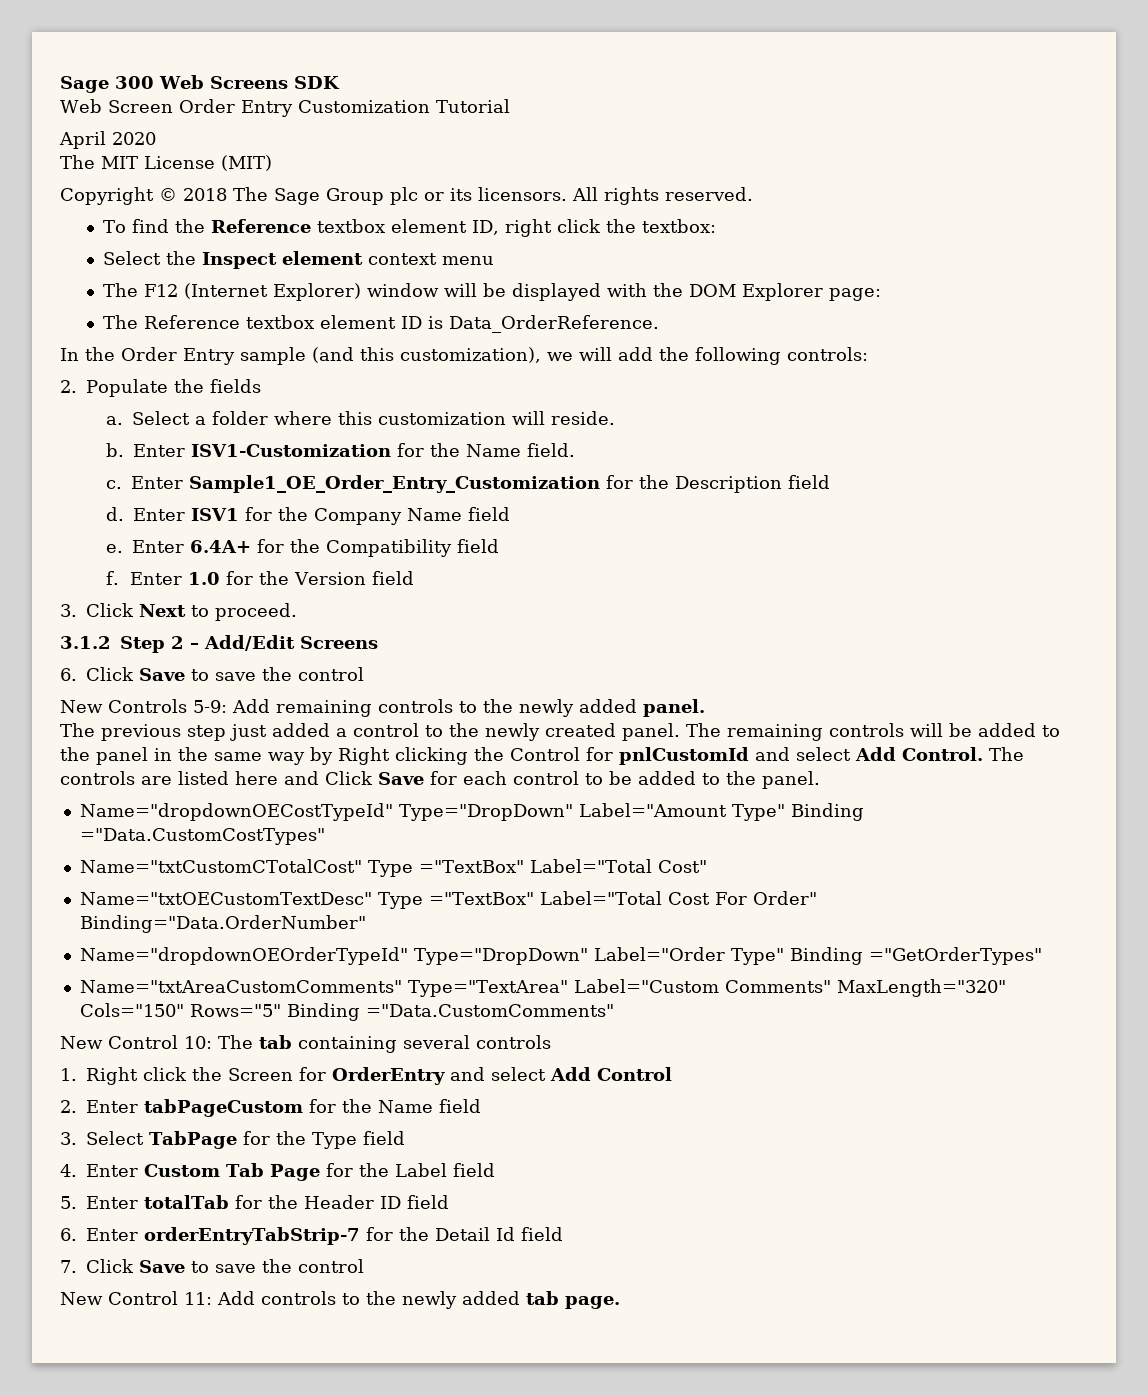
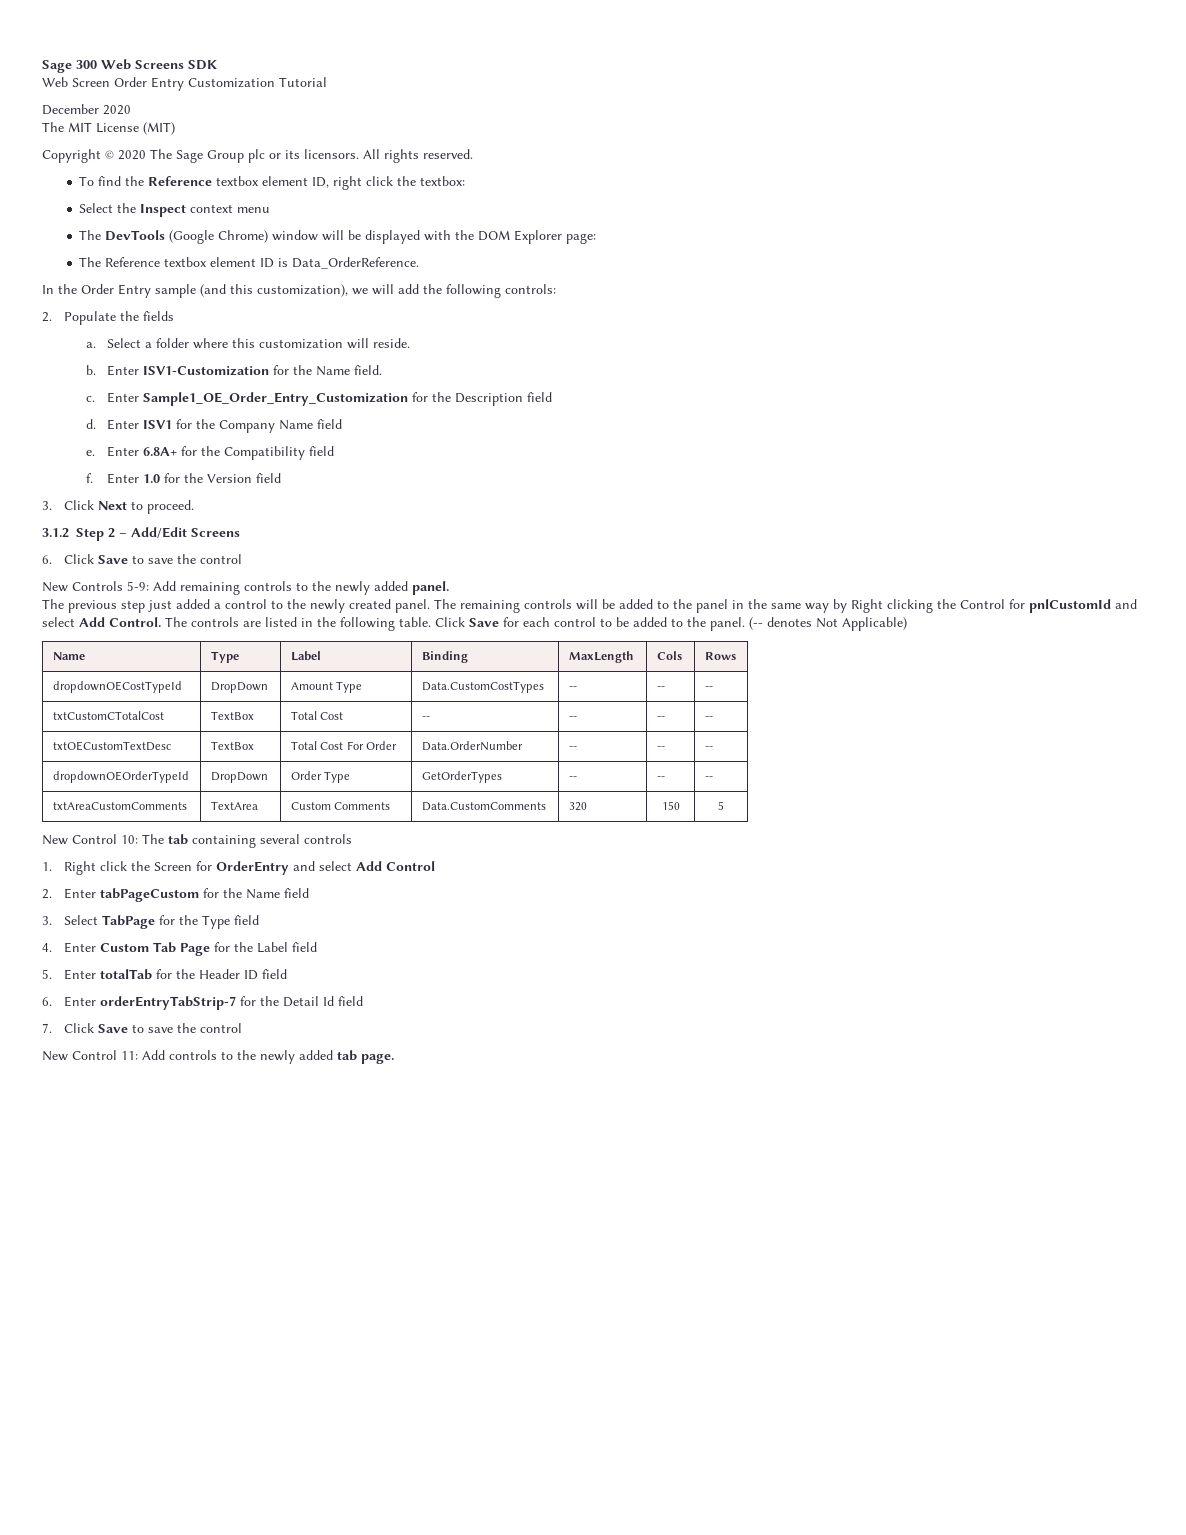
[59,131,106,149] April -> [42,104,99,115] December
[183,188,227,201] 2018 -> [118,150,146,160] 2020
[281,251,363,265] element -> (187, 210) none
[143,283,361,301] F12 (Internet Explorer) -> [105,230,269,244] DevTools (Google Chrome)
[190,540,252,553] 6.4A+ -> [143,447,178,456] 6.8A+
[235,771,319,785] here and -> [301,617,431,631] in the following table.
[79,803,864,821] [79,828,325,845] [79,859,707,877] [79,891,817,909] [79,915,366,933] [79,947,1042,965] [79,979,1006,997] [79,1003,614,1021] // Name="dropdownOECostTypeId" Type="DropDown" Label="Amount Type" Binding ="Data.CustomCostTypes" // Name="txtCustomCTotalCost" Type ="TextBox" Label="Total Cost" // Name="txtOECustomTextDesc" Type ="TextBox" Label="Total Cost For Order" Binding="Data.OrderNumber" // Name="dropdownOEOrderTypeId" Type="DropDown" Label="Order Type" Binding ="GetOrderTypes" // Name="txtAreaCustomComments" Type="TextArea" Label="Custom Comments" MaxLength="320" Cols="150" Rows="5" Binding ="Data.CustomComments" -> [749,617,907,631] [52,652,85,660] [210,651,239,663] [290,651,321,661] [421,651,468,663] [568,651,634,663] [656,651,682,660] [704,652,736,660] [52,681,182,693] [210,682,268,693] [290,681,363,693] [421,681,544,693] [568,686,577,690] [656,686,665,690] [704,686,713,690] [52,711,164,720] [210,711,254,720] [290,711,344,720] [421,716,430,720] [568,716,577,720] [656,716,665,720] [704,716,713,720] [52,741,171,751] [210,741,254,750] [290,741,398,750] [421,741,523,751] [568,746,577,750] [656,746,665,750] [704,746,713,750] [52,771,189,783] [210,772,268,783] [290,771,351,783] [421,771,502,783] [568,776,577,780] [656,776,665,780] [704,776,713,780] [52,802,187,810] [210,801,258,810] [290,802,391,810] [421,802,546,811] [568,802,587,811] [661,801,680,810] [718,801,724,810] (-- denotes Not Applicable) // Name | Type | Label | Binding | MaxLength | Cols | Rows // dropdownOECostTypeId | DropDown | Amount Type | Data.CustomCostTypes | -- | -- | -- // txtCustomCTotalCost | TextBox | Total Cost | -- | -- | -- | -- // txtOECustomTextDesc | TextBox | Total Cost For Order | Data.OrderNumber | -- | -- | -- // dropdownOEOrderTypeId | DropDown | Order Type | GetOrderTypes | -- | -- | -- // txtAreaCustomComments | TextArea | Custom Comments | Data.CustomComments | 320 | 150 | 5

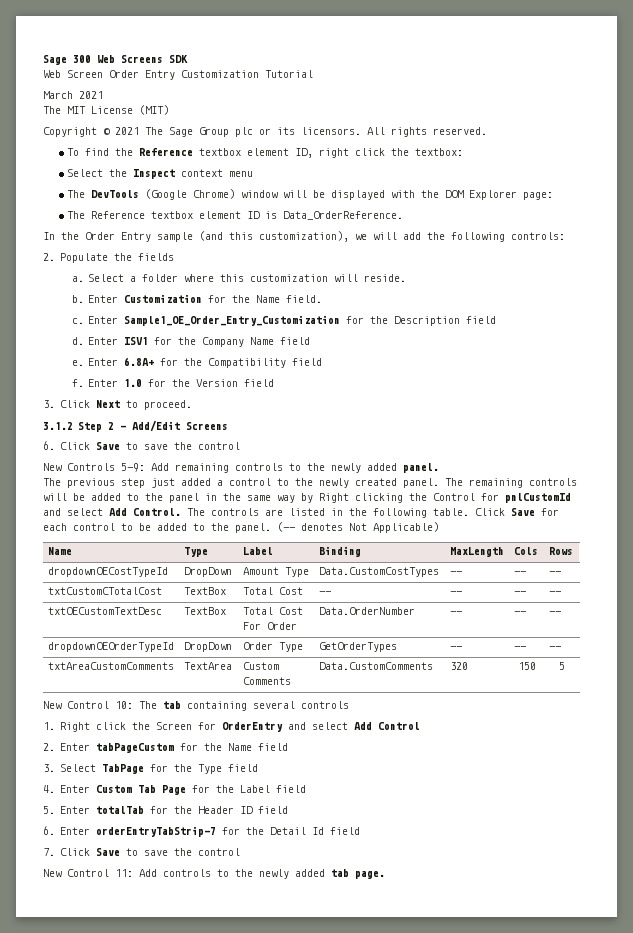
[42,104,131,115] December 2020 -> [43,91,103,99] March 2021
[118,150,146,160] 2020 -> [115,127,139,135] 2021
[143,366,270,376] ISV1-Customization -> [124,294,203,303] Customization

